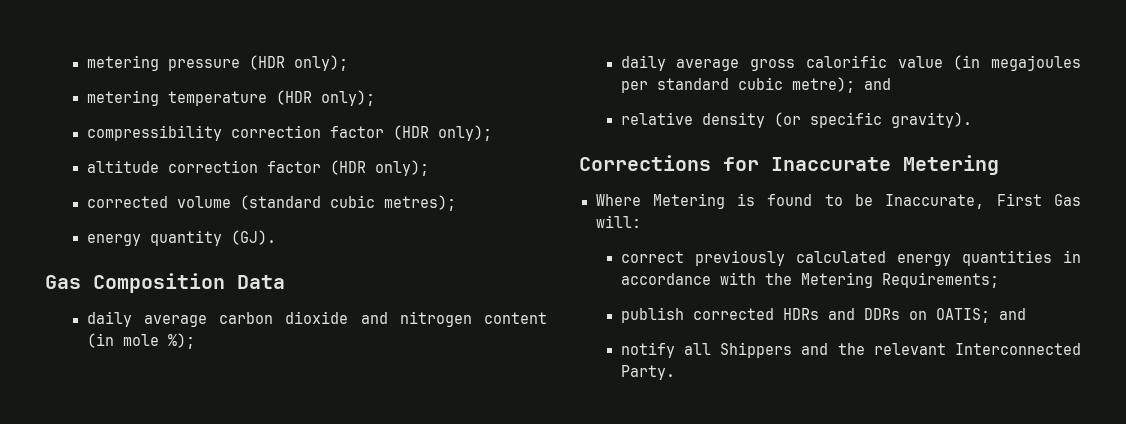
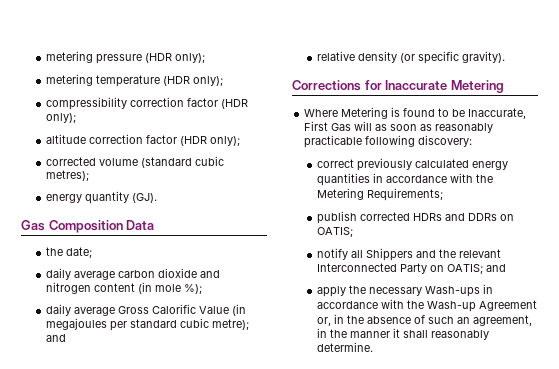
(285, 282) none -> [46,247,93,258] // the date;
[750,55,943,71] gross calorific value -> [118,304,230,314] Gross Calorific Value
[595,215,641,228] will: -> [354,121,494,133] [304,135,473,148] will as soon as reasonably practicable following discovery:
[998,308,1026,320] and -> (354, 232) none
[620,365,675,380] Party. -> [400,263,507,274] [317,284,494,297] [317,299,538,312] [317,314,533,326] [317,328,490,340] [317,342,374,352] Party on OATIS; and // apply the necessary Wash-ups in accordance with the Wash-up Agreement or, in the absence of such an agreement, in the manner it shall reasonably determine.

